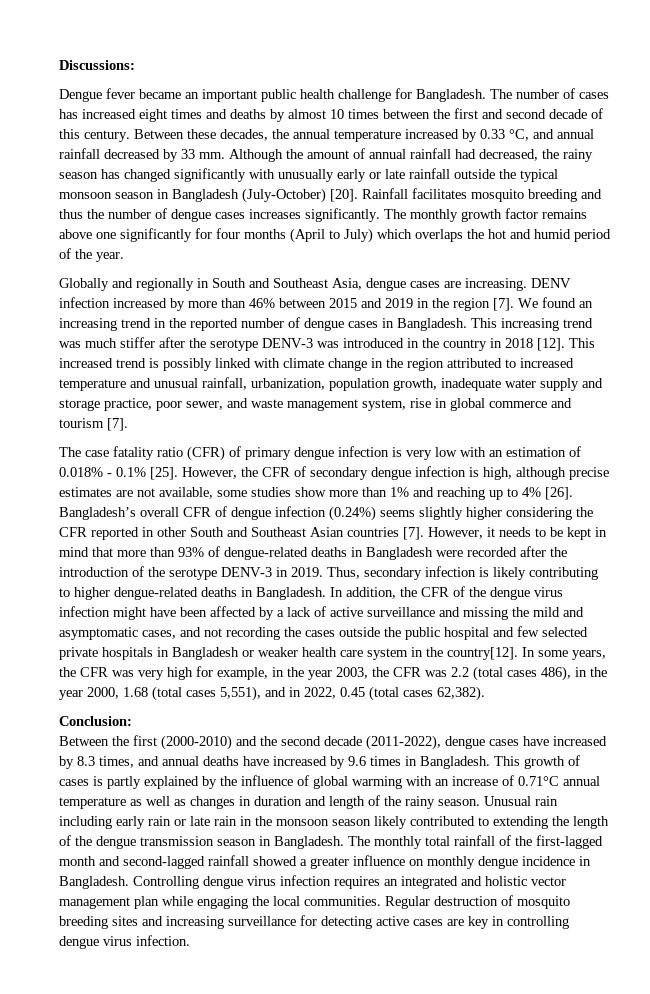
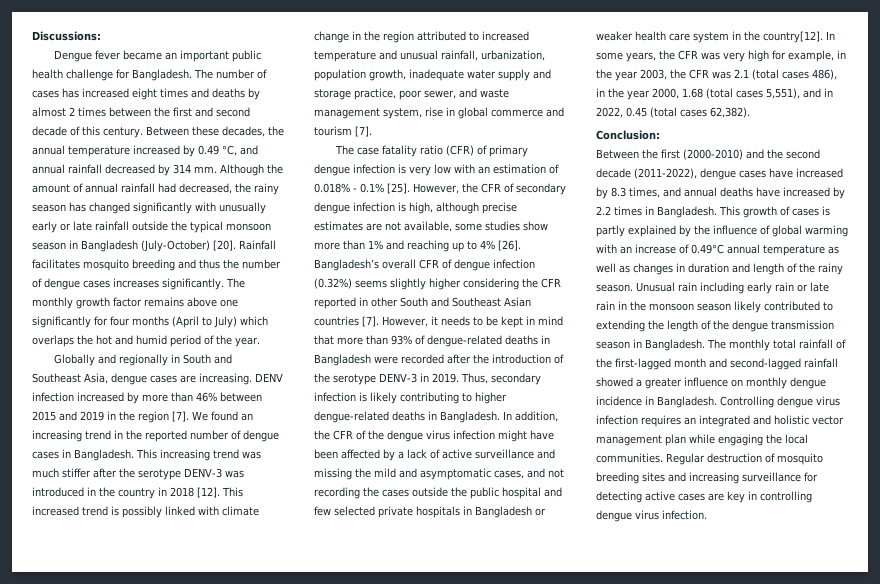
[330,109,344,119] 10 -> [69,107,75,116] 2
[480,129,505,139] 0.33 -> [198,145,219,155] 0.49
[181,149,195,159] 33 -> [173,164,191,174] 314
[329,506,376,521] (0.24%) -> [314,278,352,289] (0.32%)
[451,667,469,677] 2.2 -> [734,69,749,78] 2.1
[348,756,366,766] 9.6 -> [596,206,611,215] 2.2
[518,776,559,786] 0.71°C -> [691,244,724,254] 0.49°C

